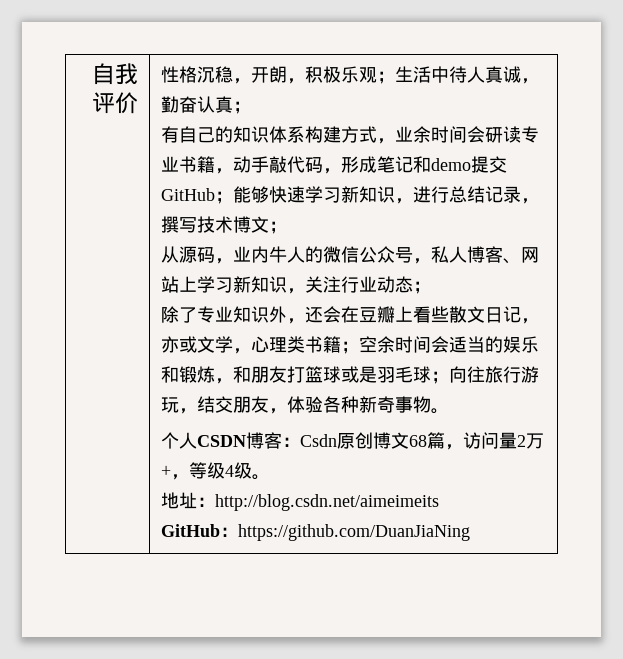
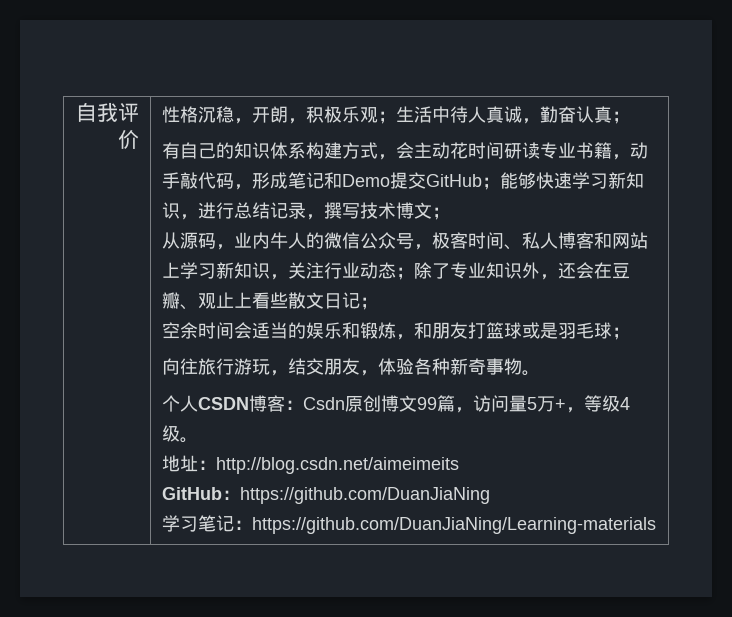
[394,126,485,143] 业余时间会 -> [396,142,505,159] 会主动花时间
[430,158,471,171] demo -> [342,174,391,187] Demo
(431, 261) none -> [432,232,523,250] 极客时间、
[502,258,521,264] 、 -> [594,232,613,249] 和
(431, 287) // -> (415, 273) none
(395, 314) none -> [180,292,235,310] 、观止
[520,318,539,324] [160,336,359,354] ，亦或文学，心理类书籍； -> [360,297,379,310] ； //
(449, 377) none -> (631, 333) //
[408,435,427,447] 68 -> [417,397,438,410] 99
[516,435,526,447] 2 -> [527,397,538,410] 5
(470, 532) none -> [162,515,657,534] // 学习笔记：https://github.com/DuanJiaNing/Learning-materials

